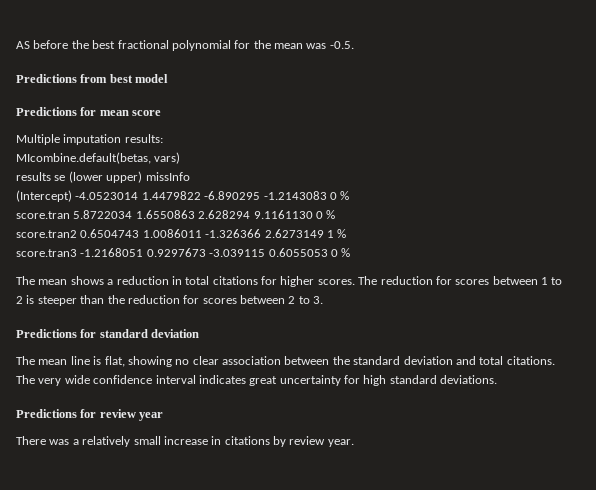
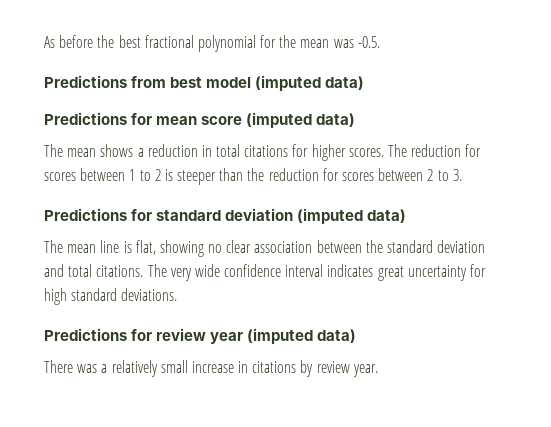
[16,41,30,49] AS -> [44,36,55,48] As
(169, 78) none -> [255,75,365,91] (imputed data)
[16,134,163,145] [16,152,181,164] [16,171,190,183] [16,190,350,202] [16,210,336,219] [16,229,347,238] [16,248,351,257] // Multiple imputation results: // MIcombine.default(betas, vars) // results se (lower upper) missInfo // (Intercept) -4.0523014 1.4479822 -6.890295 -1.2143083 0 % // score.tran 5.8722034 1.6550863 2.628294 9.1161130 0 % // score.tran2 0.6504743 1.0086011 -1.326366 2.6273149 1 % // score.tran3 -1.2168051 0.9297673 -3.039115 0.6055053 0 % -> [246,112,356,128] (imputed data)
(200, 333) none -> [297,208,407,224] (imputed data)
(164, 416) none -> [247,328,357,344] (imputed data)

